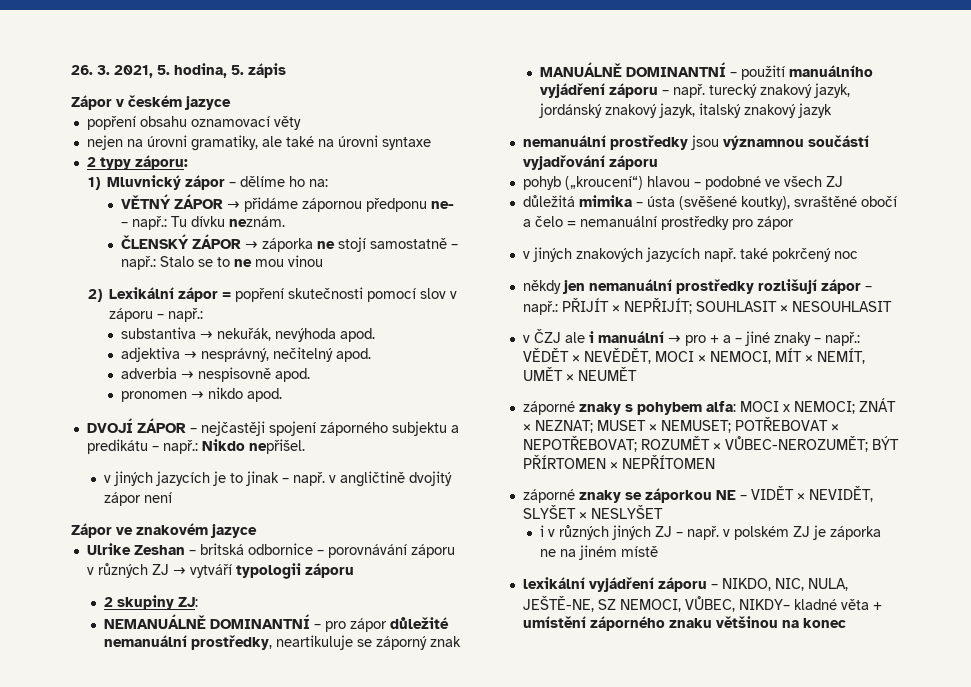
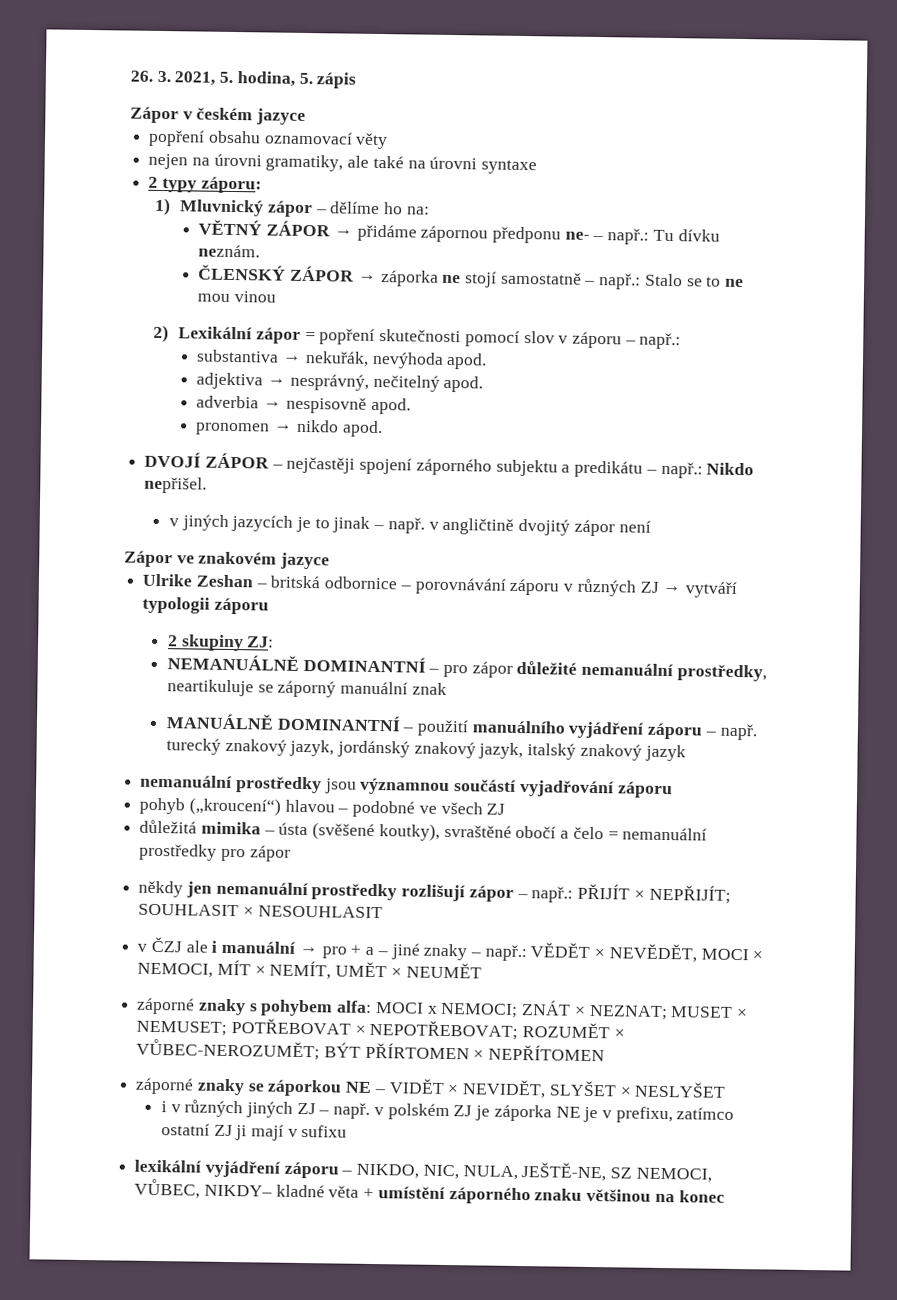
(428, 643) none -> [340,681,409,695] manuální
[522,247,858,262] // v jiných znakových jazycích např. také pokrčený noc -> (291, 853) none
[540,545,659,560] ne na jiném místě -> [555,1106,735,1124] [160,1123,348,1141] NE je v prefixu, zatímco ostatní ZJ ji mají v sufixu

